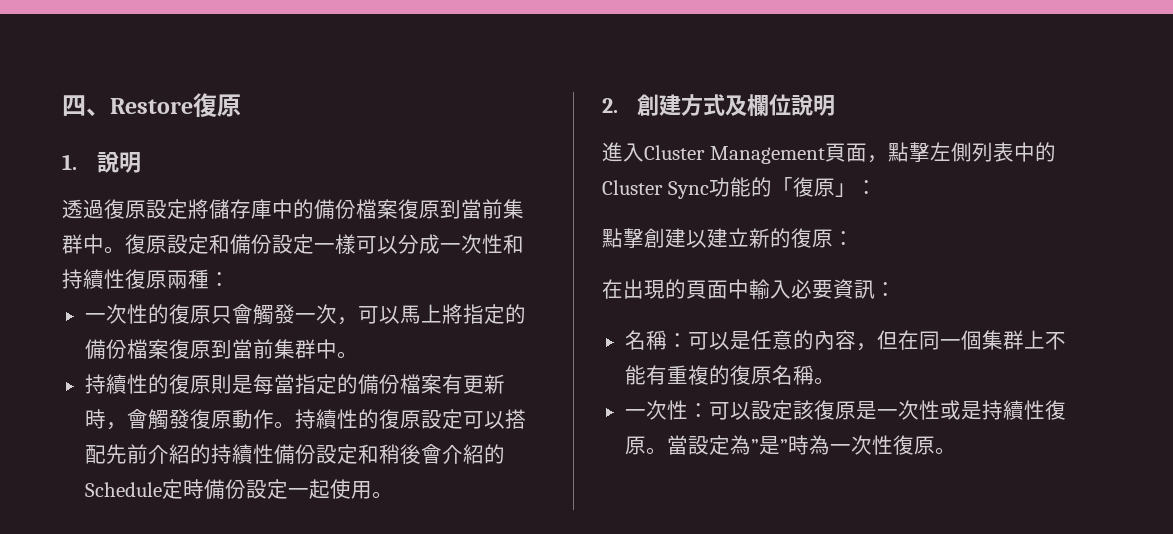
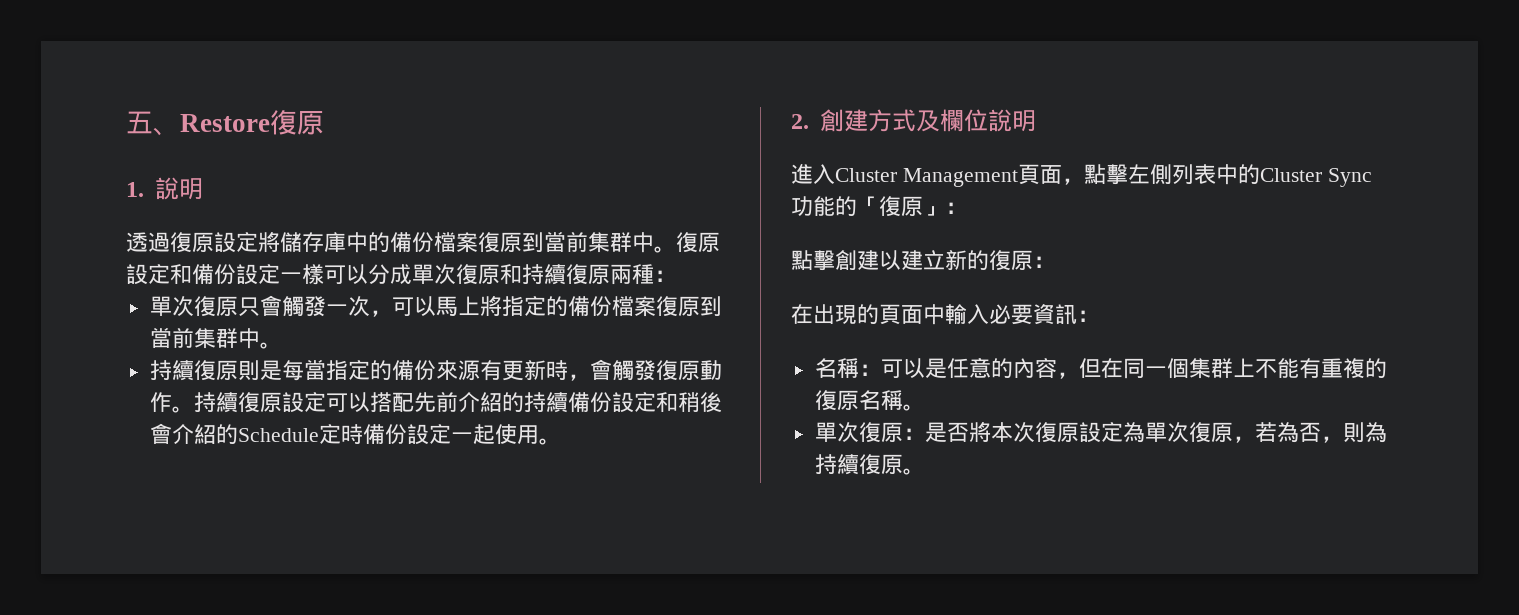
[62,95,86,116] 四 -> [126,111,153,134] 五
[440,234,524,254] [62,269,125,289] 一次性和持續性 -> [412,264,566,285] 單次復原和持續
[84,304,169,324] 一次性的 -> [149,296,194,316] 單次
[126,374,169,394] 性的 -> (194, 370) none
[399,374,442,394] 檔案 -> [435,360,480,381] 來源
[336,409,379,429] 性的 -> (238, 402) none
[252,444,274,464] 性 -> (568, 402) none
[624,400,1066,420] [624,435,893,455] 一次性：可以設定該復原是一次性或是持續性復原。當設定為”是”時為一次性 -> [814,421,1387,443] [814,454,859,475] 單次復原：是否將本次復原設定為單次復原，若為否，則為持續

